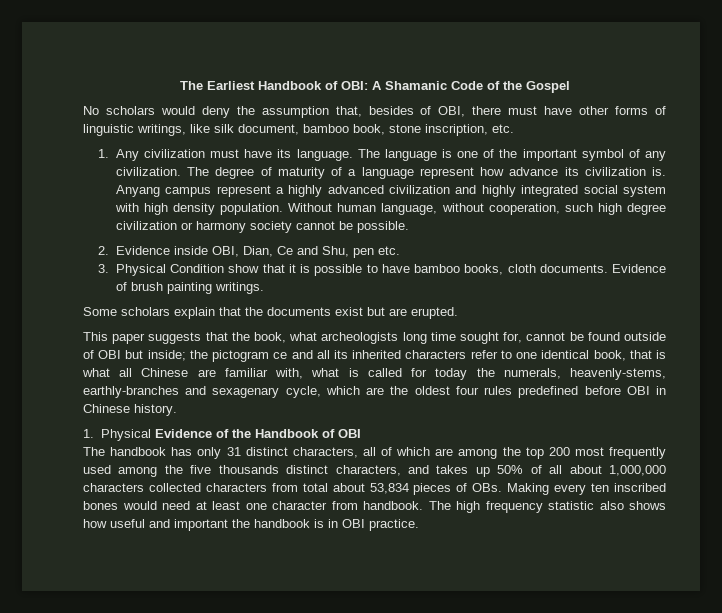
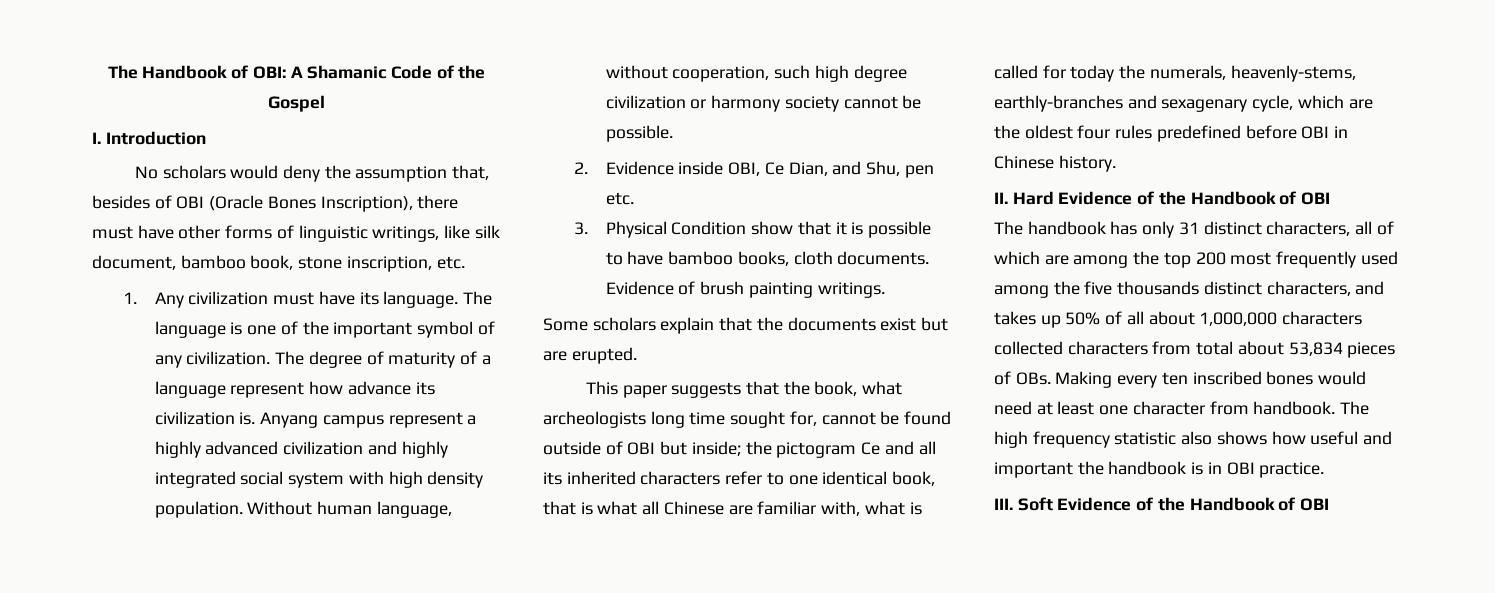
[179,81,255,90] The Earliest -> [107,65,138,79] The
(570, 87) none -> [92,131,206,145] // I. Introduction
[438,106,466,117] OBI, -> [176,195,413,212] OBI (Oracle Bones Inscription),
[242,246,293,257] Dian, Ce -> [764,162,828,176] Ce Dian,
[273,352,288,359] ce -> [861,442,881,455] Ce
[83,429,151,441] 1. Physical -> [994,191,1054,205] II. Hard
(419, 525) none -> [994,497,1330,511] // III. Soft Evidence of the Handbook of OBI

